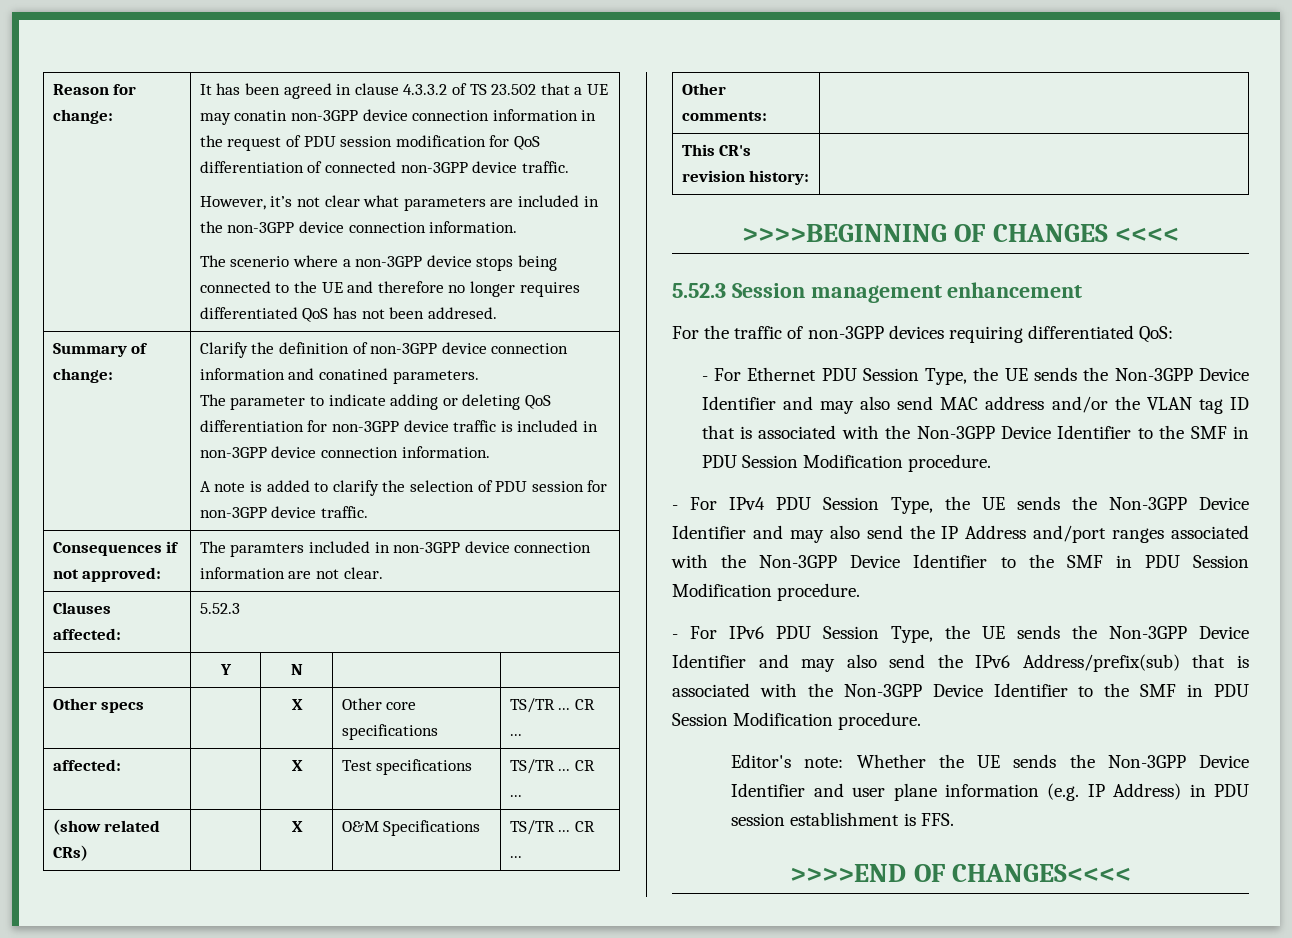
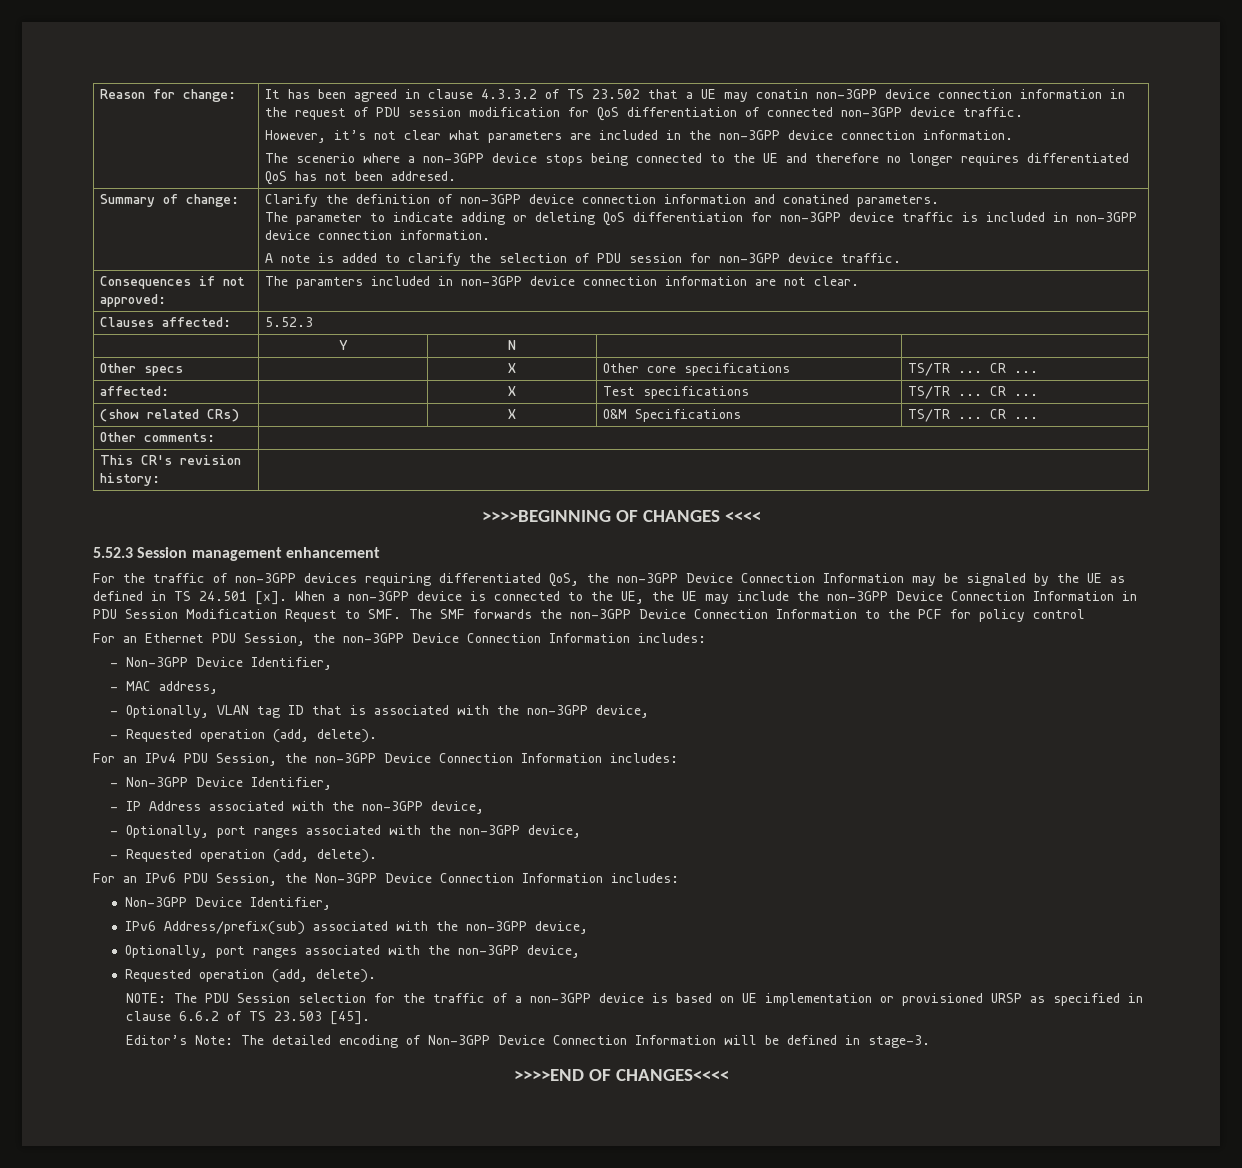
[1139,326,1174,343] [701,367,1249,385] [701,396,1140,414] QoS: // - For Ethernet PDU Session Type, the UE sends the Non-3GPP Device Identifier and may also send MAC address and/or the -> [549,573,1125,587] [93,591,1137,605] [93,609,1085,622] [93,633,706,646] [109,657,332,670] [109,681,218,694] [109,705,209,718] QoS, the non-3GPP Device Connection Information may be signaled by the UE as defined in TS 24.501 [x]. When a non-3GPP device is connected to the UE, the UE may include the non-3GPP Device Connection Information in PDU Session Modification Request to SMF. The SMF forwards the non-3GPP Device Connection Information to the PCF for policy control // For an Ethernet PDU Session, the non-3GPP Device Connection Information includes: // - Non-3GPP Device Identifier, // - MAC address, // - Optionally,
[916,425,1249,439] [701,454,992,472] [672,496,1249,514] [672,525,1249,543] [671,554,1249,568] [672,583,861,601] [672,625,1249,643] [672,654,1249,672] [672,683,1249,697] [672,712,922,730] [731,754,1249,768] [731,783,1249,801] [731,812,954,826] Non-3GPP Device Identifier to the SMF in PDU Session Modification procedure. // - For IPv4 PDU Session Type, the UE sends the Non-3GPP Device Identifier and may also send the IP Address and/port ranges associated with the Non-3GPP Device Identifier to the SMF in PDU Session Modification procedure. // - For IPv6 PDU Session Type, the UE sends the Non-3GPP Device Identifier and may also send the IPv6 Address/prefix(sub) that is associated with the Non-3GPP Device Identifier to the SMF in PDU Session Modification procedure. // Editor's note: Whether the UE sends the Non-3GPP Device Identifier and user plane information (e.g. IP Address) in PDU session establishment is FFS. -> [526,705,649,718] [109,729,377,743] [93,753,678,766] [109,777,332,790] [109,801,484,814] [109,825,581,838] [109,849,377,863] [93,873,679,886] [125,897,332,910] [125,921,589,935] [125,945,581,958] [125,969,377,983] [126,993,1144,1006] [126,1011,371,1025] [126,1035,931,1048] non-3GPP device, // - Requested operation (add, delete). // For an IPv4 PDU Session, the non-3GPP Device Connection Information includes: // - Non-3GPP Device Identifier, // - IP Address associated with the non-3GPP device, // - Optionally, port ranges associated with the non-3GPP device, // - Requested operation (add, delete). // For an IPv6 PDU Session, the Non-3GPP Device Connection Information includes: // Non-3GPP Device Identifier, // IPv6 Address/prefix(sub) associated with the non-3GPP device, // Optionally, port ranges associated with the non-3GPP device, // Requested operation (add, delete). // NOTE: The PDU Session selection for the traffic of a non-3GPP device is based on UE implementation or provisioned URSP as specified in clause 6.6.2 of TS 23.503 [45]. // Editor’s Note: The detailed encoding of Non-3GPP Device Connection Information will be defined in stage-3.

